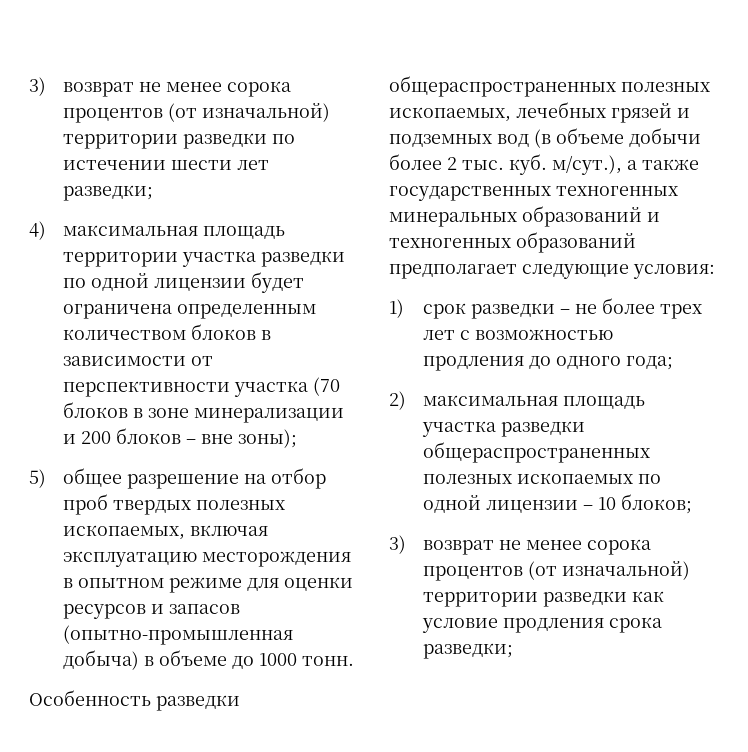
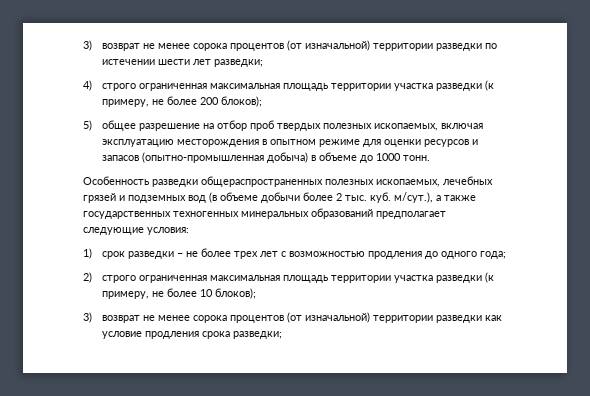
[63,225,286,239] [63,251,346,267] [63,272,305,293] [63,304,317,319] [63,324,272,340] [63,356,214,366] [63,377,341,397] [63,402,345,423] [63,428,298,448] максимальная площадь территории участка разведки по одной лицензии будет ограничена определенным количеством блоков в зависимости от перспективности участка (70 блоков в зоне минерализации и 200 блоков – вне зоны); -> [101,80,494,91] [101,96,262,107] строго ограниченная максимальная площадь территории участка разведки (к примеру, не более 200 блоков);
[647,212,660,222] [389,232,636,253] и техногенных образований -> (373, 213) none
[423,395,646,409] [422,421,586,437] [423,442,651,463] [423,473,662,484] [423,494,693,514] максимальная площадь участка разведки общераспространенных полезных ископаемых по одной лицензии – 10 блоков; -> [101,272,494,283] [101,288,256,299] строго ограниченная максимальная площадь территории участка разведки (к примеру, не более 10 блоков);

